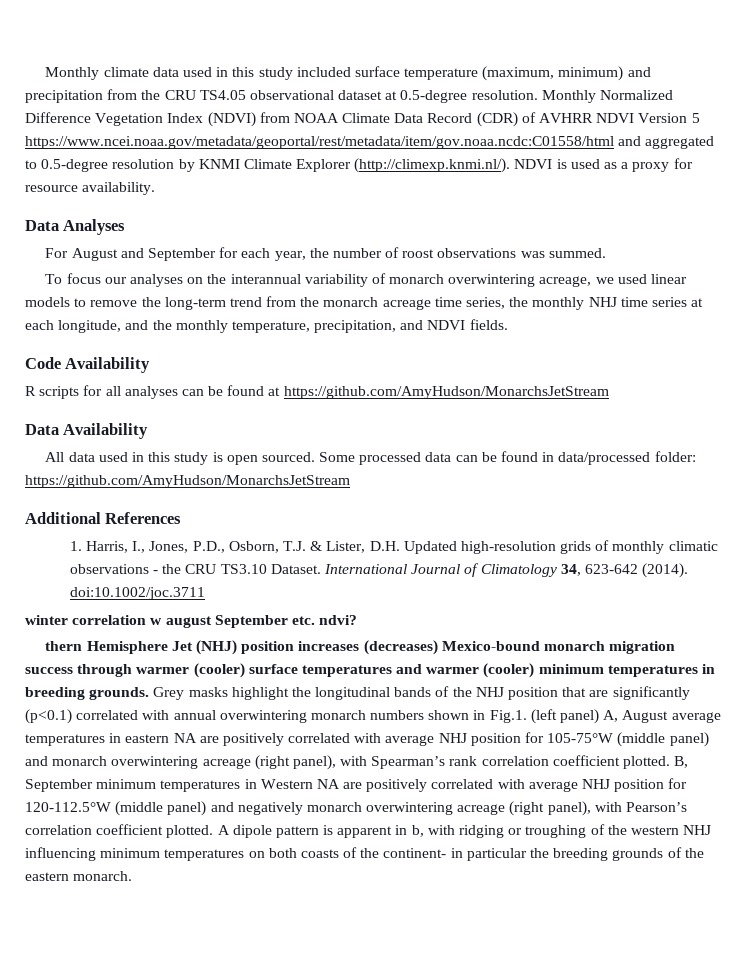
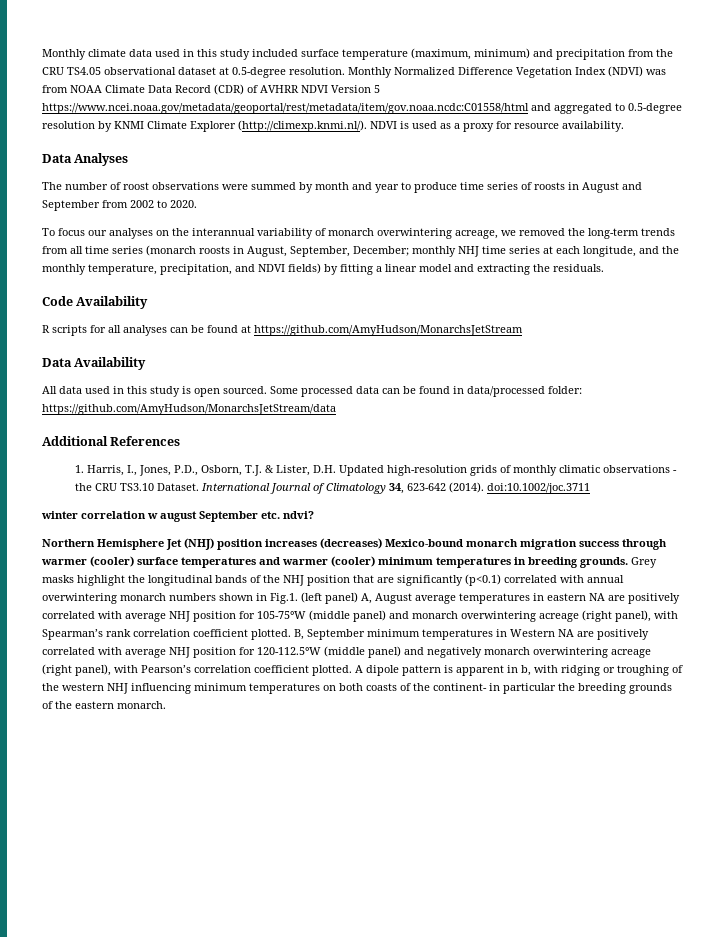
(256, 119) none -> [646,69,666,75] was
[45,247,606,261] For August and September for each year, the number of roost observations was summed. -> [42,182,642,193] [42,200,197,211] The number of roost observations were summed by month and year to produce time series of roosts in August and September from 2002 to 2020.
[617,274,688,284] [25,296,529,310] used linear models to remove the long-term trend from the monarch acreage time series, the -> [519,228,675,239] [42,245,409,257] removed the long-term trends from all time series (monarch roosts in August, September, December;
[469,319,508,330] fields. -> [288,263,604,275] fields) by fitting a linear model and extracting the residuals.
[25,475,350,488] https://github.com/AmyHudson/MonarchsJetStream -> [42,404,336,415] https://github.com/AmyHudson/MonarchsJetStream/data
[45,641,83,651] thern -> [42,539,95,547] Northern

